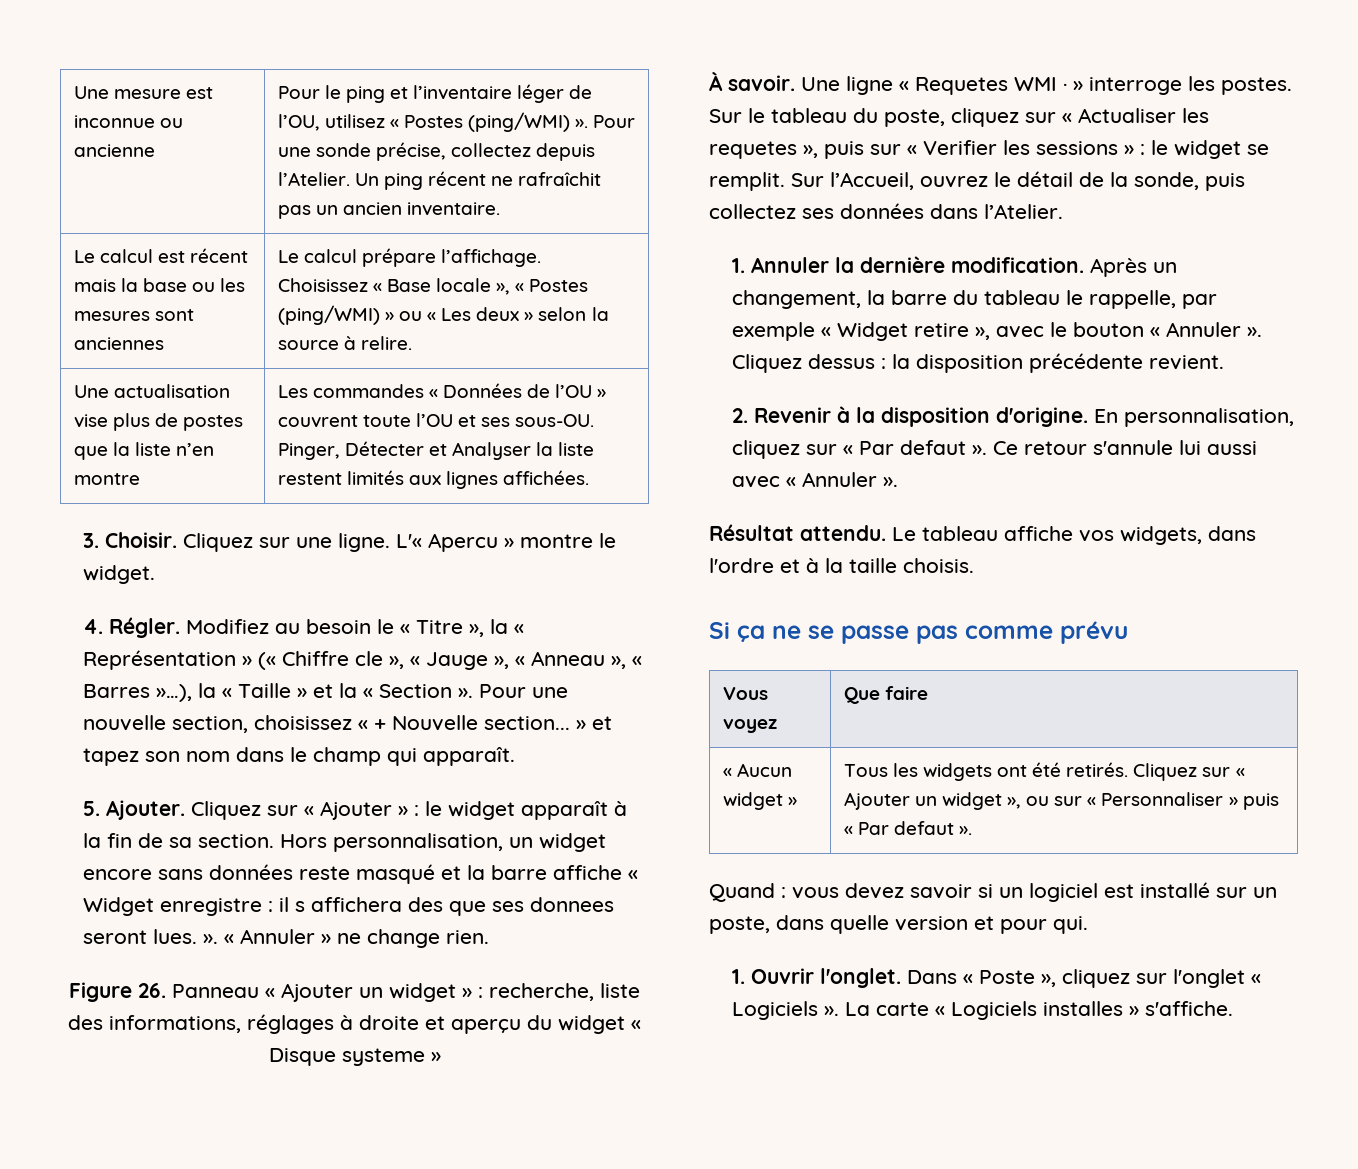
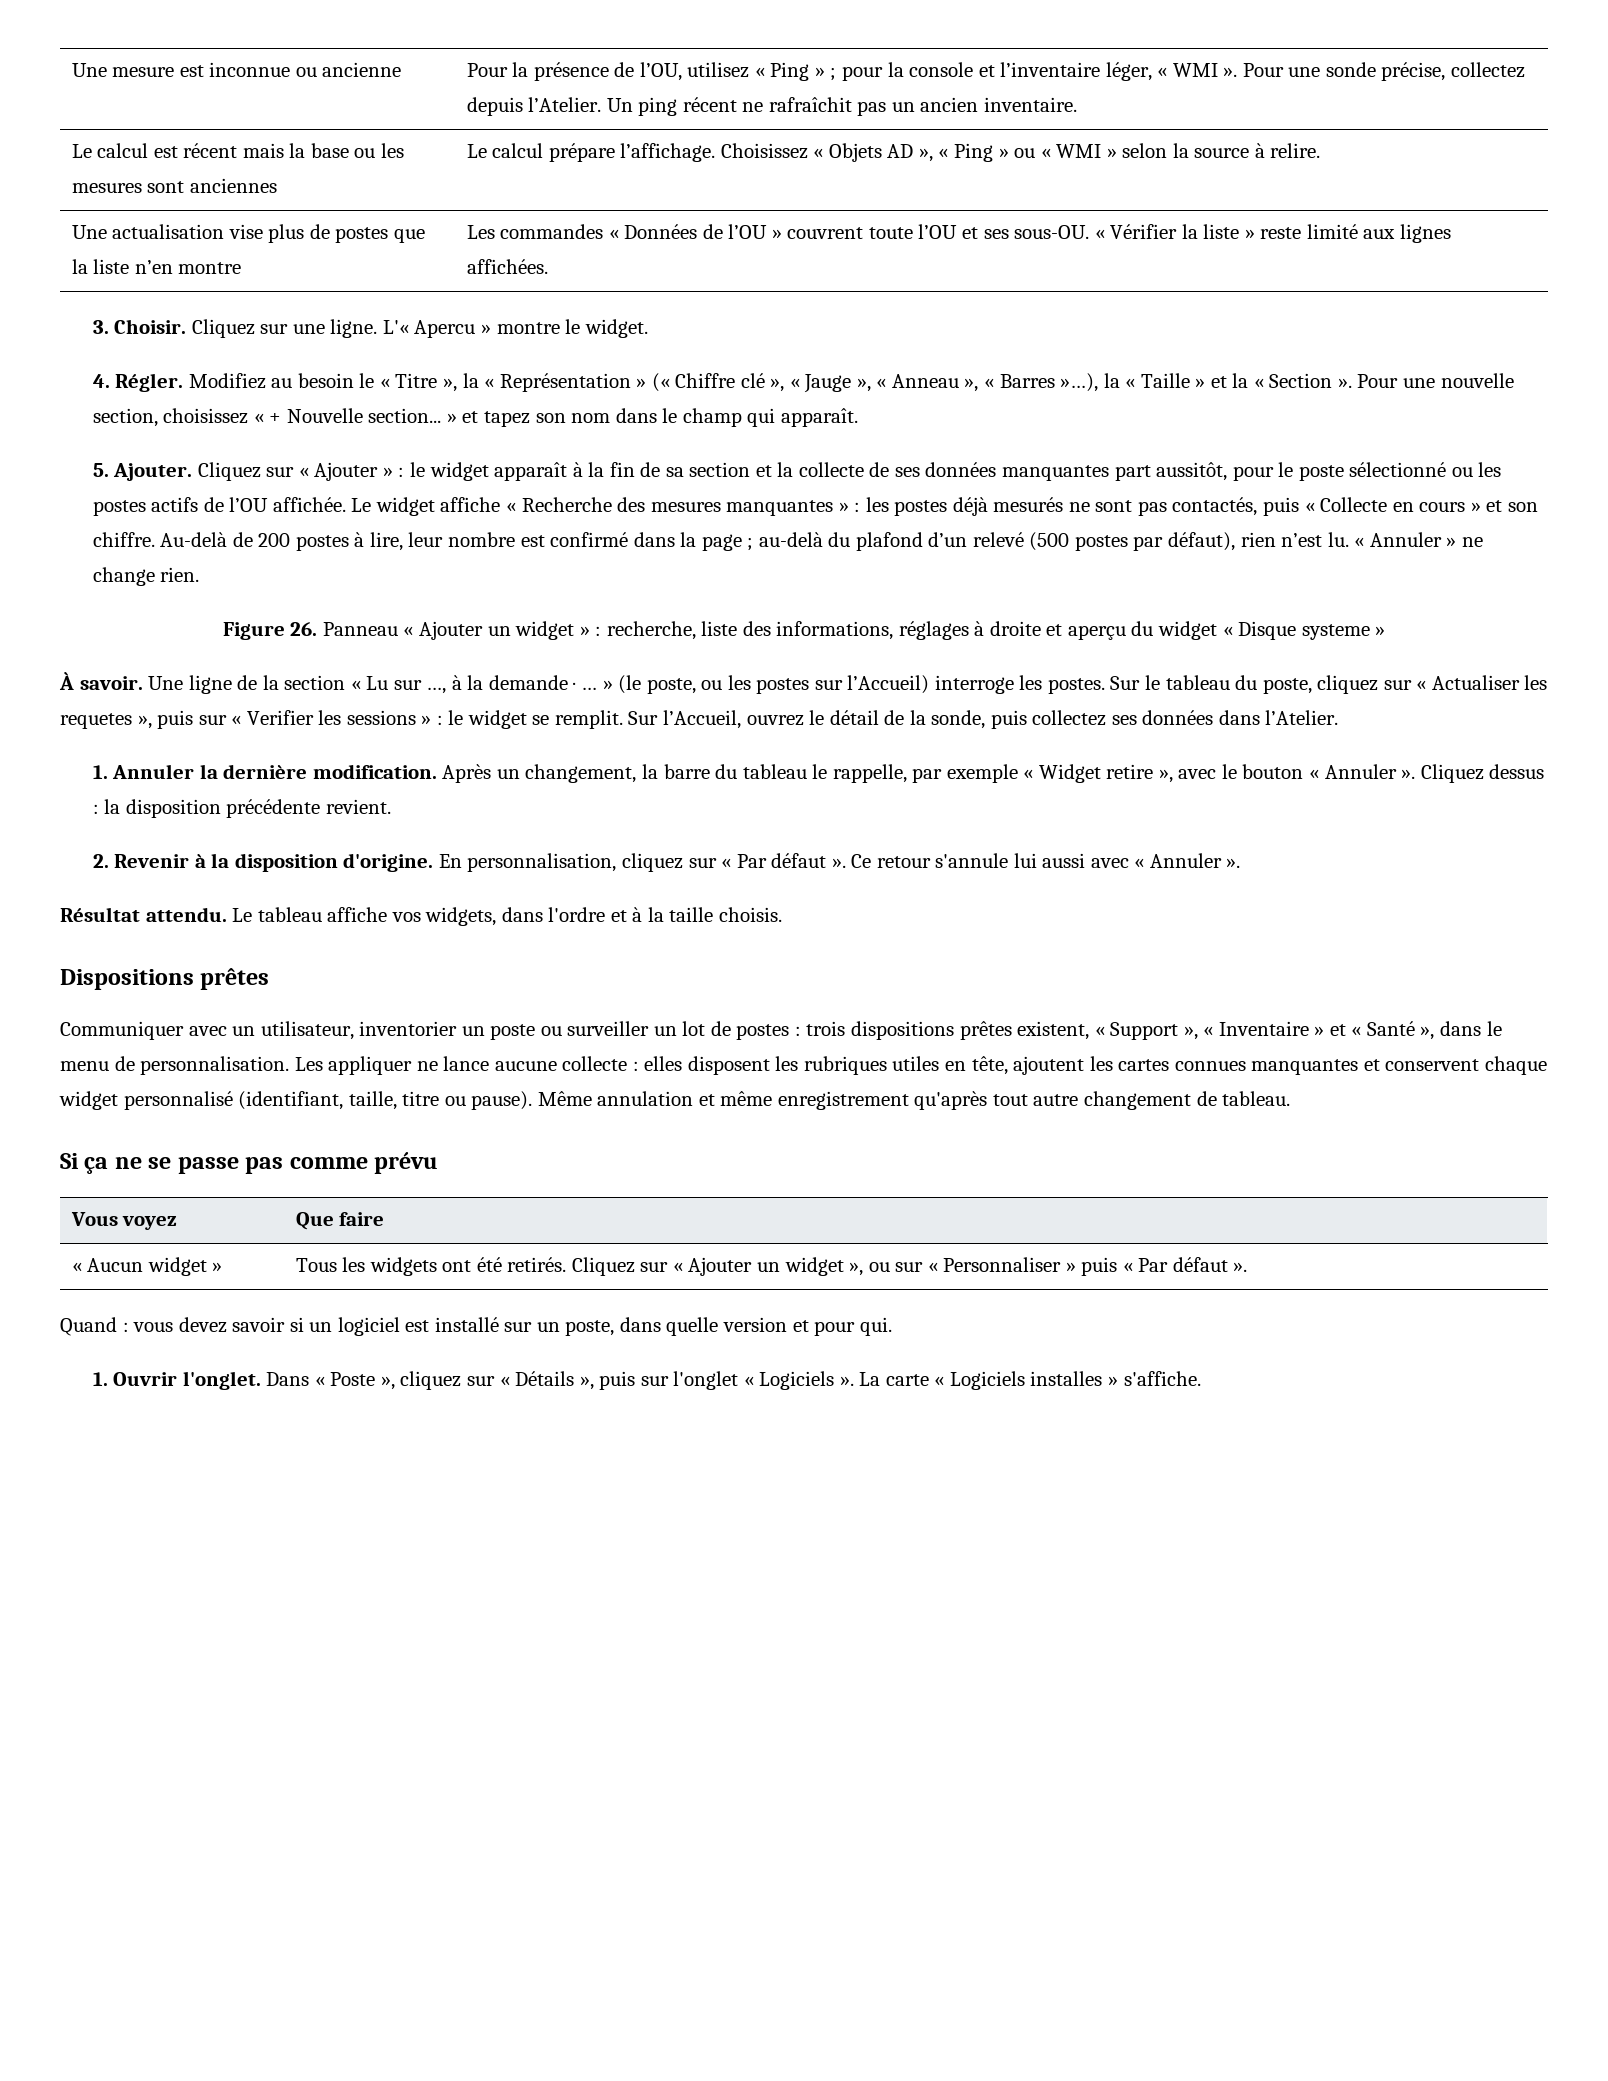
[324,84,593,103] [277,112,571,132] le ping et l’inventaire léger de l’OU, utilisez « Postes (ping/WMI) -> [512,62,1218,81] la présence de l’OU, utilisez « Ping » ; pour la console et l’inventaire léger, « WMI
[386,278,589,295] [277,305,380,325] Base locale », « Postes (ping/WMI) -> [828,143,993,162] Objets AD », « Ping
[441,307,520,321] Les deux -> [1056,144,1102,158] WMI
[277,441,595,460] [277,470,404,485] Pinger, Détecter et Analyser la liste restent limités -> [1094,224,1358,239] « Vérifier la liste » reste limité
[355,651,384,666] cle -> [740,373,765,388] clé
[198,833,607,852] [83,864,639,884] [83,897,615,916] [83,929,219,944] section. Hors personnalisation, un widget encore sans données reste masqué et la barre affiche « Widget enregistre : il s affichera des que ses donnees seront lues. ». -> [689,462,1502,481] [92,497,1538,516] [92,532,1349,551] section et la collecte de ses données manquantes part aussitôt, pour le poste sélectionné ou les postes actifs de l’OU affichée. Le widget affiche « Recherche des mesures manquantes » : les postes déjà mesurés ne sont pas contactés, puis « Collecte en cours » et son chiffre. Au-delà de 200 postes à lire, leur nombre est confirmé dans la page ; au-delà du plafond d’un relevé (500 postes par défaut), rien n’est lu.
[899,77,1083,95] « Requetes WMI · » -> [237,675,930,694] de la section « Lu sur …, à la demande · … » (le poste, ou les postes sur l’Accueil)
[900,440,967,455] defaut -> [771,853,827,868] défaut
(974, 565) none -> [60,968,270,990] [60,1021,1502,1040] [60,1056,1547,1075] [59,1091,1291,1110] // Dispositions prêtes // Communiquer avec un utilisateur, inventorier un poste ou surveiller un lot de postes : trois dispositions prêtes existent, « Support », « Inventaire » et « Santé », dans le menu de personnalisation. Les appliquer ne lance aucune collecte : elles disposent les rubriques utiles en tête, ajoutent les cartes connues manquantes et conservent chaque widget personnalisé (identifiant, taille, titre ou pause). Même annulation et même enregistrement qu'après tout autre changement de tableau.
[893,821,954,835] defaut -> [1172,1257,1228,1272] défaut
(1168, 978) none -> [499,1371,669,1390] « Détails », puis sur

